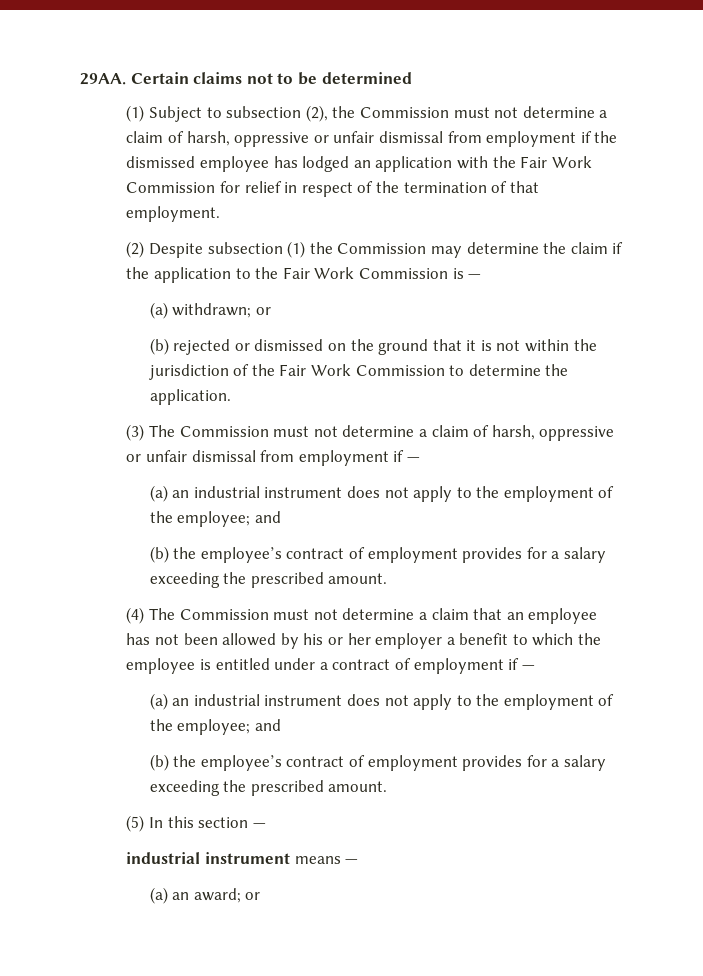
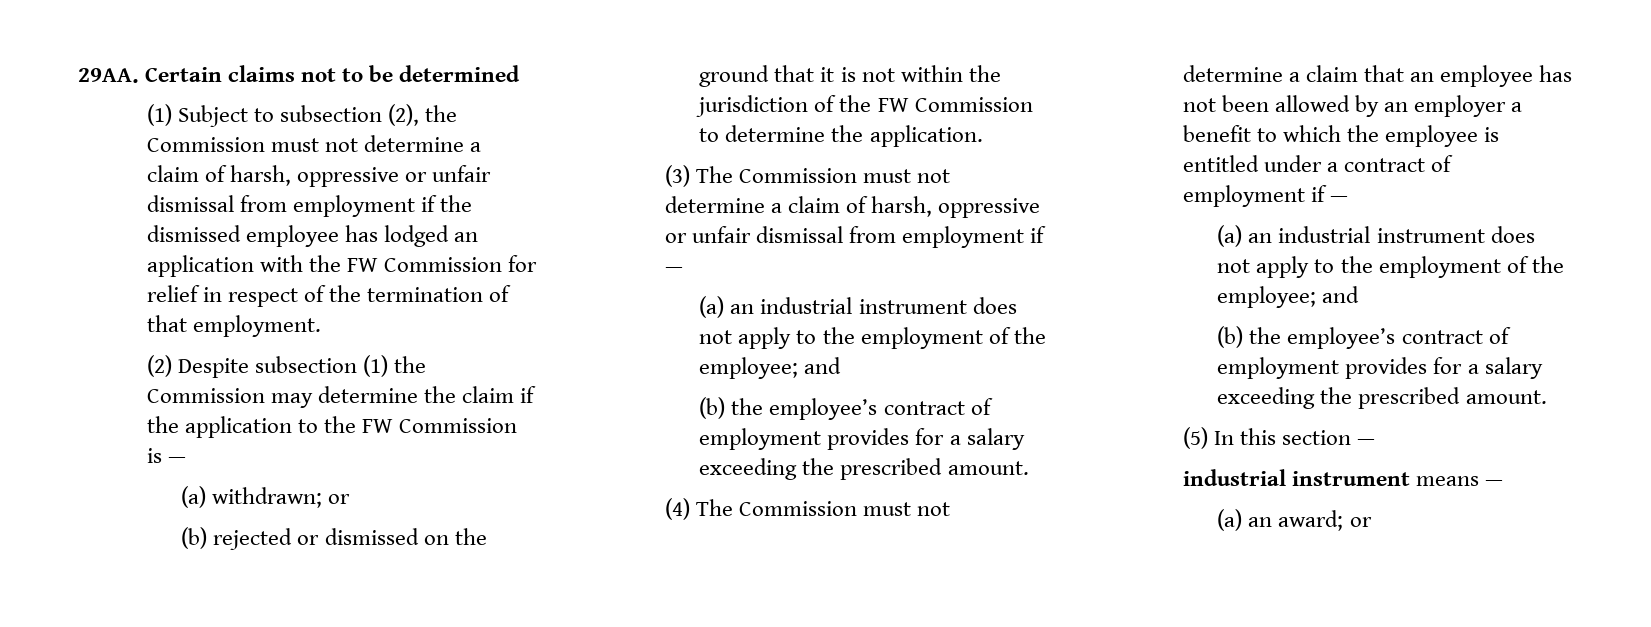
[520,156,592,168] Fair Work -> [347,258,379,272] FW
[282,267,355,279] Fair Work -> [362,419,394,433] FW
[279,364,351,376] Fair Work -> [877,98,909,112] FW
[303,633,371,645] his or her -> [1384,102,1409,112] an

